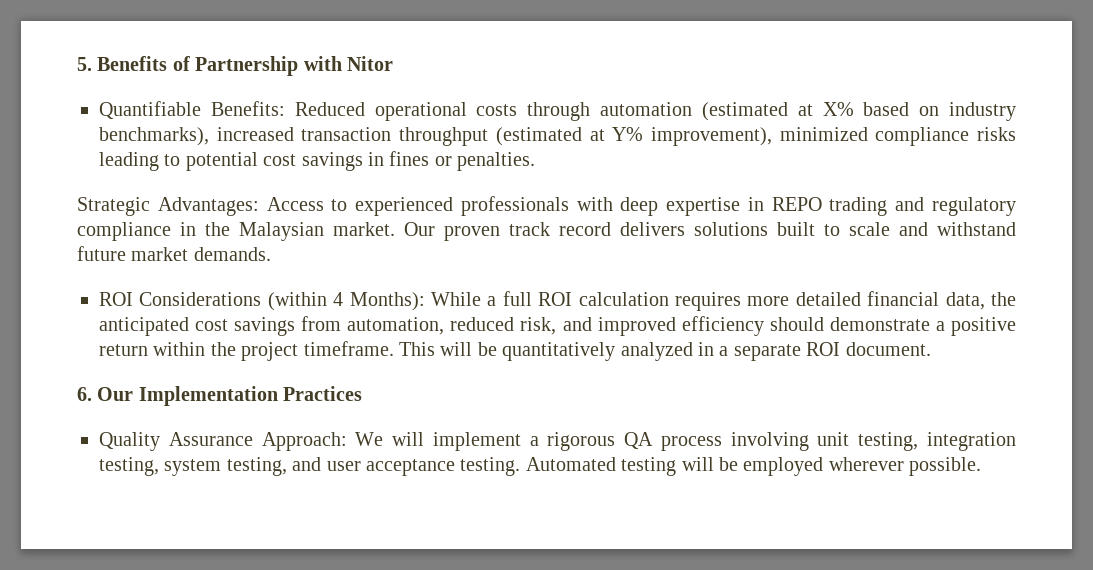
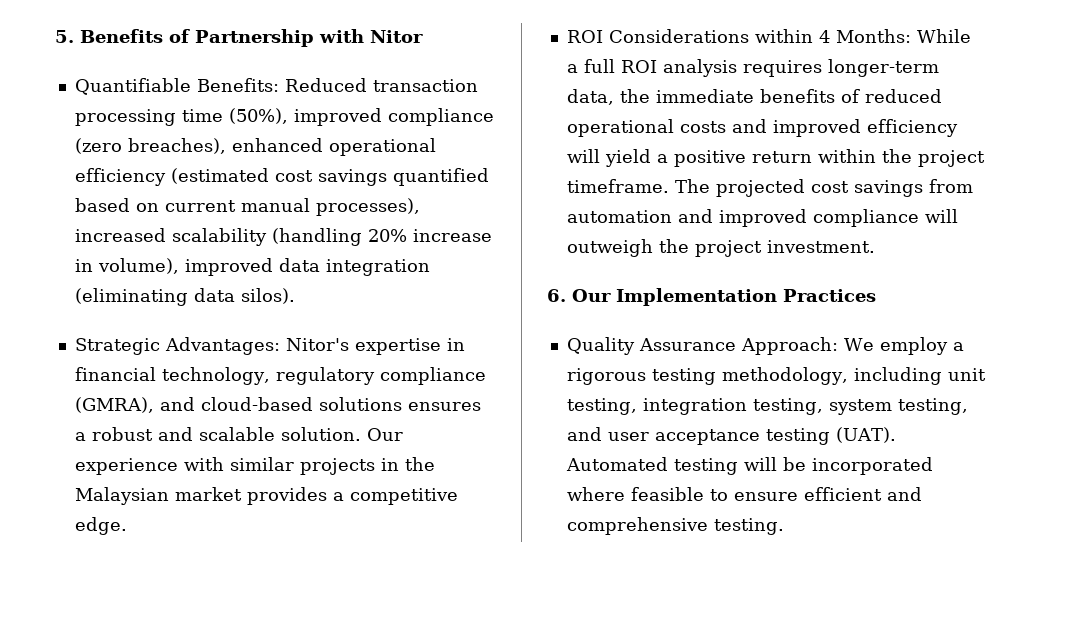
[374,102,1017,121] [99,127,1017,146] [99,151,536,171] [77,196,1016,216] [77,222,1016,241] [77,246,271,261] operational costs through automation (estimated at X% based on industry benchmarks), increased transaction throughput (estimated at Y% improvement), minimized compliance risks leading to potential cost savings in fines or penalties. // Strategic Advantages: Access to experienced professionals with deep expertise in REPO trading and regulatory compliance in the Malaysian market. Our proven track record delivers solutions built to scale and withstand future market demands. -> [372,79,478,92] [74,108,494,126] [74,138,436,156] [74,168,489,186] [74,198,420,216] [74,228,492,246] [74,258,430,276] [74,288,295,306] [74,337,465,355] [74,367,486,385] [74,397,481,413] [74,427,403,441] [74,457,435,475] [74,487,458,505] [74,517,127,535] transaction processing time (50%), improved compliance (zero breaches), enhanced operational efficiency (estimated cost savings quantified based on current manual processes), increased scalability (handling 20% increase in volume), improved data integration (eliminating data silos). // Strategic Advantages: Nitor's expertise in financial technology, regulatory compliance (GMRA), and cloud-based solutions ensures a robust and scalable solution. Our experience with similar projects in the Malaysian market provides a competitive edge.
[267,292,425,311] (within 4 Months): -> [754,29,911,43] within 4 Months:
[578,291,1016,311] [99,316,557,336] calculation requires more detailed financial data, the anticipated cost savings from automation, reduced risk, -> [662,59,939,77] [566,89,942,105] [566,119,726,137] analysis requires longer-term data, the immediate benefits of reduced operational costs
[769,317,930,331] should demonstrate -> [566,149,651,167] will yield
[399,342,931,361] This will be quantitatively analyzed in a separate ROI document. -> [674,179,973,197] [566,209,958,227] [566,239,875,257] The projected cost savings from automation and improved compliance will outweigh the project investment.
[392,432,809,451] will implement a rigorous QA process involving -> [879,337,964,355] [566,367,942,385] employ a rigorous testing methodology, including
[460,457,521,476] testing. -> [765,427,896,445] testing (UAT).
[743,457,982,476] employed wherever possible. -> [811,457,933,475] [566,487,922,501] [566,517,784,535] incorporated where feasible to ensure efficient and comprehensive testing.

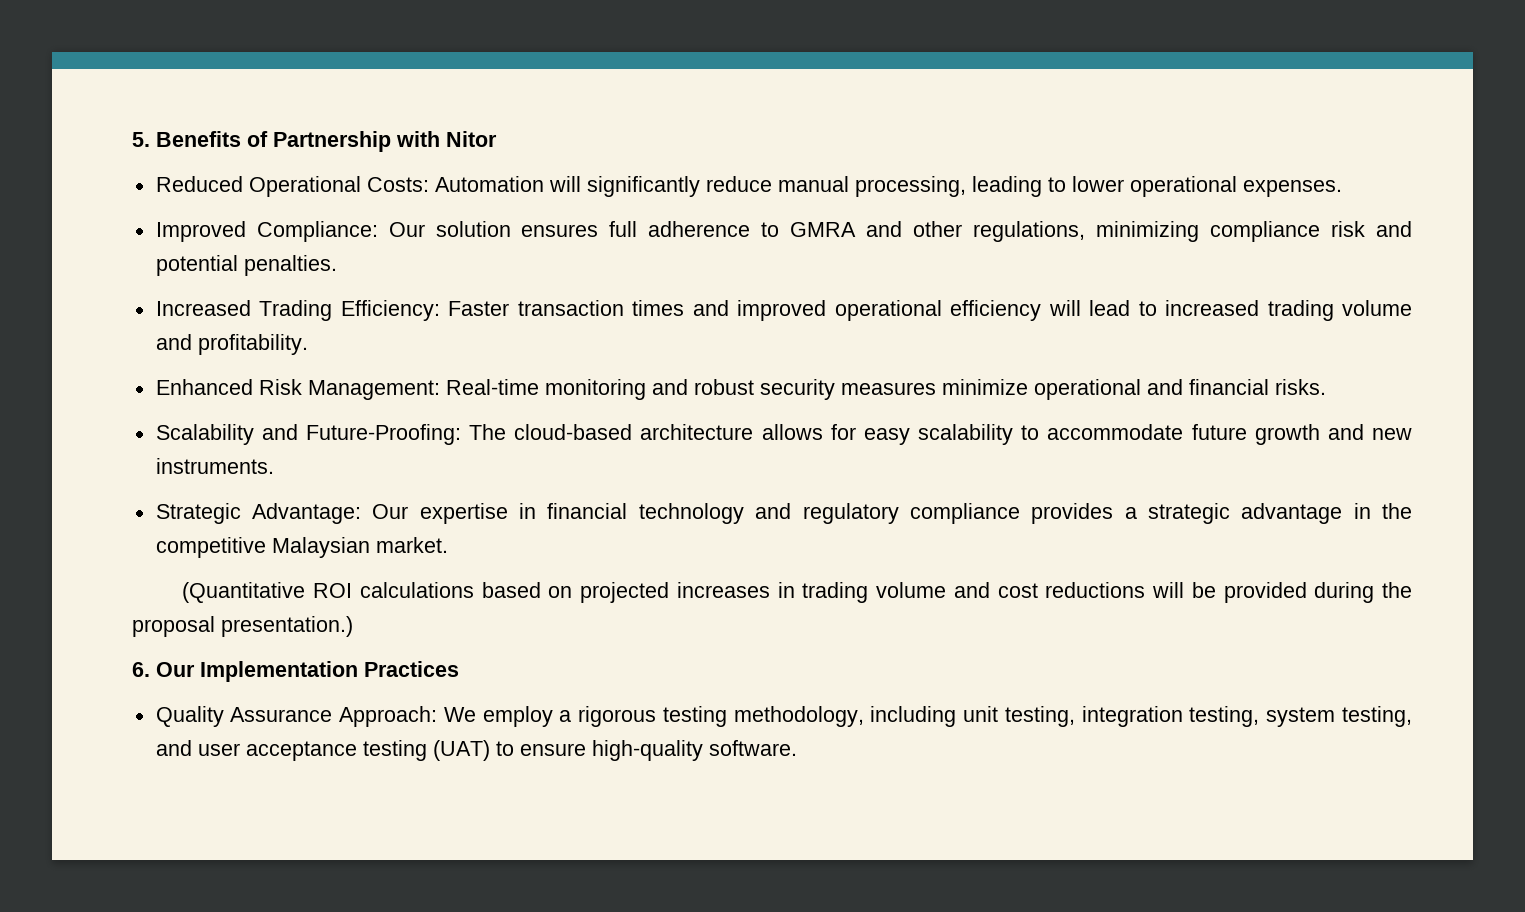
[74,78,478,95] [74,108,494,126] [74,138,436,156] [74,168,489,186] [74,198,420,216] [74,228,492,246] [74,258,430,276] [74,288,295,306] Quantifiable Benefits: Reduced transaction processing time (50%), improved compliance (zero breaches), enhanced operational efficiency (estimated cost savings quantified based on current manual processes), increased scalability (handling 20% increase in volume), improved data integration (eliminating data silos). -> [155,176,1342,197] [155,221,1413,242] [155,255,337,276] [155,300,1413,321] [155,334,308,355] [155,379,1326,400] [155,424,1412,445] [155,458,274,474] Reduced Operational Costs: Automation will significantly reduce manual processing, leading to lower operational expenses. // Improved Compliance: Our solution ensures full adherence to GMRA and other regulations, minimizing compliance risk and potential penalties. // Increased Trading Efficiency: Faster transaction times and improved operational efficiency will lead to increased trading volume and profitability. // Enhanced Risk Management: Real-time monitoring and robust security measures minimize operational and financial risks. // Scalability and Future-Proofing: The cloud-based architecture allows for easy scalability to accommodate future growth and new instruments.
[164,337,349,355] Advantages: Nitor's -> [252,503,409,524] Advantage: Our
[161,367,486,385] [74,397,481,413] [74,427,403,441] [74,457,435,475] [74,487,458,505] [74,517,127,535] [566,29,971,43] [566,59,939,77] [566,89,942,105] [566,119,958,137] [566,149,985,167] [566,179,973,197] [566,209,958,227] [566,239,875,257] technology, regulatory compliance (GMRA), and cloud-based solutions ensures a robust and scalable solution. Our experience with similar projects in the Malaysian market provides a competitive edge. // ROI Considerations within 4 Months: While a full ROI analysis requires longer-term data, the immediate benefits of reduced operational costs and improved efficiency will yield a positive return within the project timeframe. The projected cost savings from automation and improved compliance will outweigh the project investment. -> [638,503,1412,524] [155,537,448,558] [182,582,1413,603] [132,616,353,637] technology and regulatory compliance provides a strategic advantage in the competitive Malaysian market. // (Quantitative ROI calculations based on projected increases in trading volume and cost reductions will be provided during the proposal presentation.)
[835,427,896,443] [565,457,933,475] [566,487,922,501] [566,517,784,535] (UAT). Automated testing will be incorporated where feasible to ensure efficient and comprehensive testing. -> [432,740,797,761] (UAT) to ensure high-quality software.

